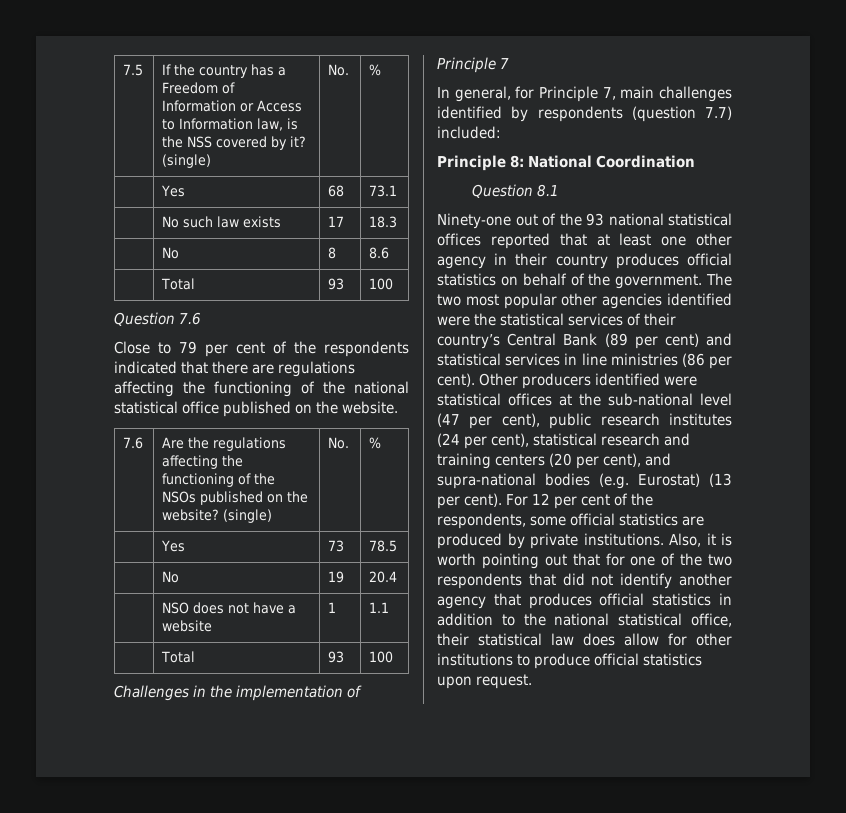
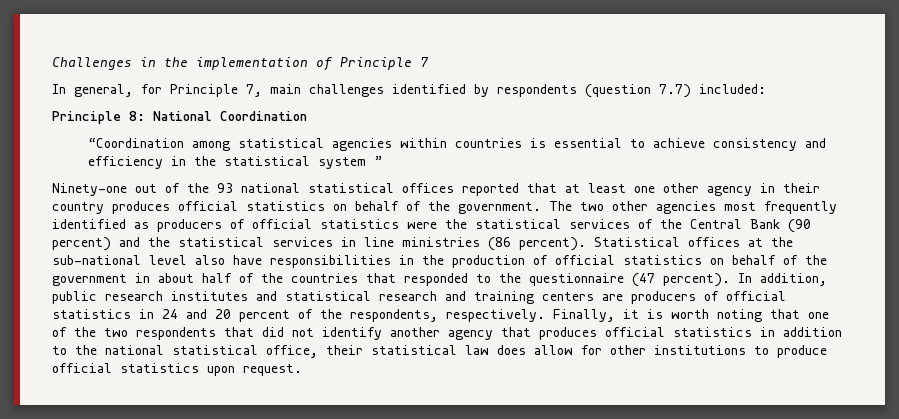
[123,64,144,76] [162,64,287,78] [162,82,236,94] [162,100,303,112] [162,118,299,131] [162,136,307,150] [162,154,212,168] [328,64,350,76] [369,64,382,76] [161,185,186,197] [328,185,345,197] [369,185,398,197] [162,216,282,228] [328,216,345,227] [369,216,398,228] [162,247,180,259] [328,247,337,259] [369,247,390,259] [161,278,196,290] [328,278,345,290] [369,278,394,290] [114,312,202,326] [114,341,409,357] [114,361,356,377] [114,381,409,397] [114,401,399,417] [123,437,144,449] [162,437,287,451] [162,455,244,469] [162,473,276,487] [162,491,309,505] [162,509,273,523] [328,437,350,449] [369,437,382,449] [161,540,186,552] [328,540,345,552] [369,540,398,552] [162,571,180,583] [328,571,345,583] [369,571,398,583] [162,602,297,614] [162,620,213,632] [328,602,337,613] [369,602,390,613] [161,651,196,663] [328,651,345,663] [369,651,394,663] 7.5 | If the country has a Freedom of Information or Access to Information law, is the NSS covered by it? (single) | No. | % // | Yes | 68 | 73.1 // | No such law exists | 17 | 18.3 // | No | 8 | 8.6 // | Total | 93 | 100 // Question 7.6 // Close to 79 per cent of the respondents indicated that there are regulations affecting the functioning of the national statistical office published on the website. // 7.6 | Are the regulations affecting the functioning of the NSOs published on the website? (single) | No. | % // | Yes | 73 | 78.5 // | No | 19 | 20.4 // | NSO does not have a website | 1 | 1.1 // | Total | 93 | 100 // -> (52, 63) none
[472,184,560,198] Question 8.1 -> [87,138,826,151] [87,156,383,169] “Coordination among statistical agencies within countries is essential to achieve consistency and efficiency in the statistical system ”
[465,293,732,309] most popular other agencies identified -> [612,201,837,214] [52,219,399,232] other agencies most frequently identified as producers of official statistics
[644,313,677,326] [437,333,732,349] their country’s Central Bank (89 per cent) and -> [660,219,811,233] [52,237,170,251] the Central Bank (90 percent) and the
[709,356,732,369] [437,373,698,389] [437,393,501,406] per cent). Other producers identified were statistical -> [519,237,680,251] percent). Statistical
[437,413,732,429] [437,433,530,449] (47 per cent), public research institutes (24 per cent), -> [195,255,827,268] [52,273,827,287] [52,291,277,304] also have responsibilities in the production of official statistics on behalf of the government in about half of the countries that responded to the questionnaire (47 percent). In addition, public research institutes and
[549,453,672,469] [437,473,732,489] [437,493,654,509] [437,513,705,529] [437,533,732,549] [437,553,625,569] (20 per cent), and supra-national bodies (e.g. Eurostat) (13 per cent). For 12 per cent of the respondents, some official statistics are produced by private institutions. Also, it is worth pointing out that for -> [602,291,786,304] [52,309,800,322] are producers of official statistics in 24 and 20 percent of the respondents, respectively. Finally, it is worth noting that

